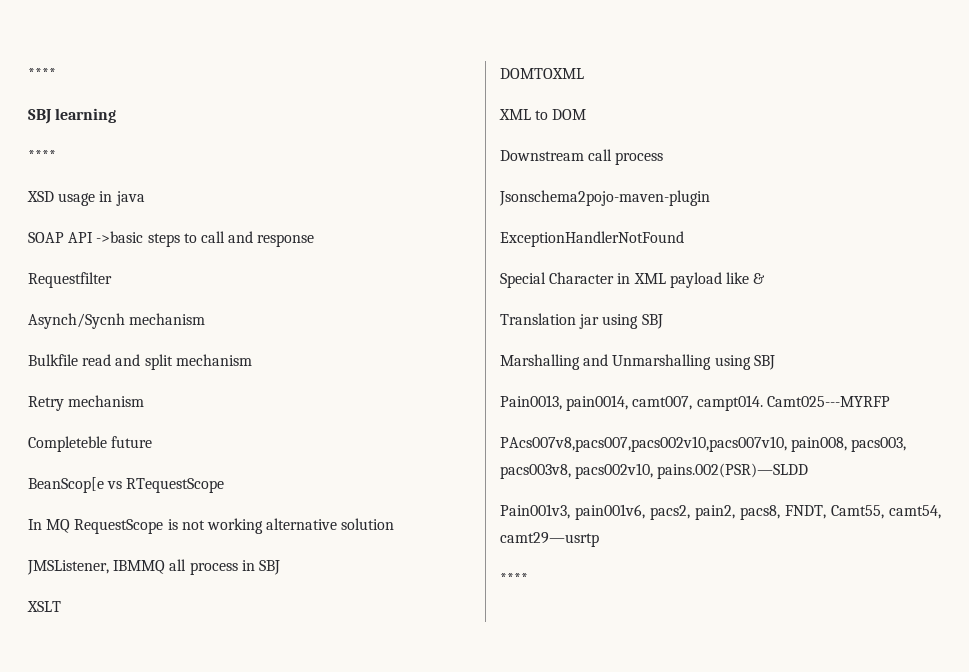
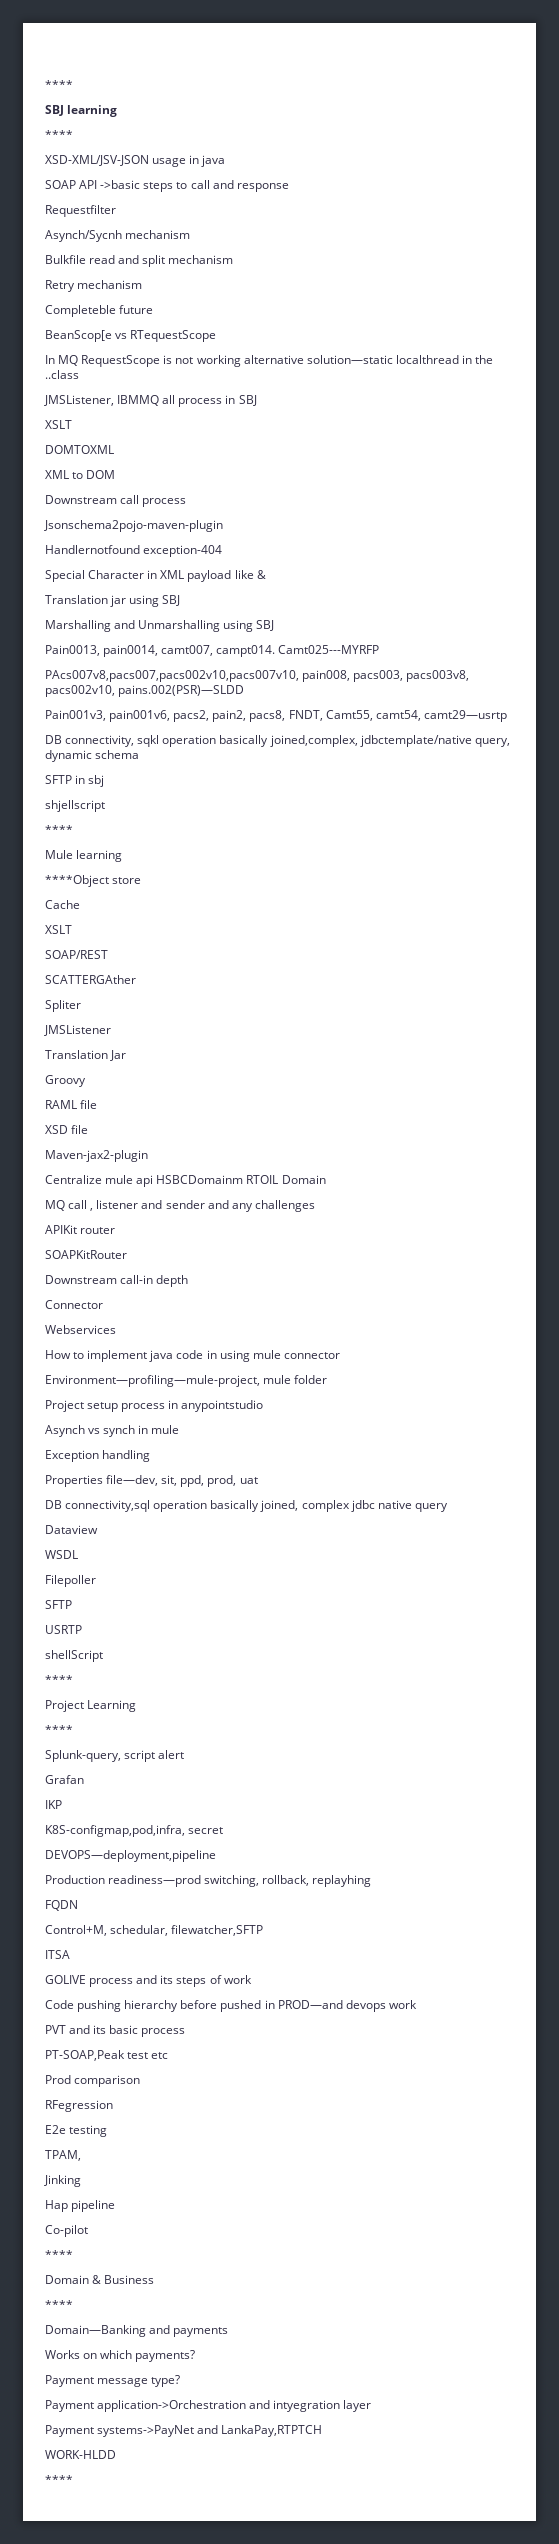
[27,191,54,202] XSD -> [45,155,149,166] XSD-XML/JSV-JSON
[341,518,395,530] solution -> [306,355,494,364] [45,370,79,379] solution—static localthread in the ..class
[500,231,684,247] ExceptionHandlerNotFound -> [45,545,223,557] Handlernotfound exception-404
(599, 539) none -> [45,735,510,747] [45,750,140,762] [45,775,105,787] [45,800,105,812] [45,825,73,834] [45,850,123,862] [45,875,142,887] [45,900,80,909] [45,925,72,934] [45,950,108,959] [45,975,136,984] [45,1000,81,1012] [44,1025,111,1036] [45,1050,127,1061] [45,1075,86,1087] [45,1100,98,1109] [45,1125,89,1134] [45,1150,148,1162] [45,1175,326,1187] [45,1200,315,1212] [45,1225,116,1234] [45,1250,127,1259] [45,1275,189,1287] [45,1300,103,1309] [45,1325,116,1334] [45,1350,340,1362] [45,1375,328,1387] [45,1400,264,1412] [45,1425,180,1437] [45,1450,151,1462] [45,1475,258,1487] [45,1500,448,1512] [45,1525,98,1534] [45,1550,78,1559] [45,1575,96,1587] [45,1600,72,1609] [45,1625,82,1634] [45,1650,103,1662] [45,1675,73,1684] [45,1700,137,1712] [45,1725,73,1734] [45,1750,185,1762] [45,1775,84,1784] [45,1800,62,1809] [45,1825,224,1837] [45,1850,216,1862] [45,1875,372,1887] [45,1900,78,1911] [45,1925,264,1936] [45,1950,70,1959] [45,1975,252,1987] [45,2000,417,2012] [45,2025,186,2037] [45,2050,169,2061] [45,2075,141,2087] [45,2100,113,2112] [45,2125,108,2137] [45,2150,81,2161] [44,2175,81,2187] [45,2200,116,2212] [45,2225,88,2237] [45,2250,73,2259] [45,2275,155,2284] [45,2300,73,2309] [45,2325,229,2337] [45,2350,196,2362] [45,2375,181,2387] [45,2400,372,2412] [45,2425,323,2437] [45,2450,116,2459] // DB connectivity, sqkl operation basically joined,complex, jdbctemplate/native query, dynamic schema // SFTP in sbj // shjellscript // **** // Mule learning // ****Object store // Cache // XSLT // SOAP/REST // SCATTERGAther // Spliter // JMSListener // Translation Jar // Groovy // RAML file // XSD file // Maven-jax2-plugin // Centralize mule api HSBCDomainm RTOIL Domain // MQ call , listener and sender and any challenges // APIKit router // SOAPKitRouter // Downstream call-in depth // Connector // Webservices // How to implement java code in using mule connector // Environment—profiling—mule-project, mule folder // Project setup process in anypointstudio // Asynch vs synch in mule // Exception handling // Properties file—dev, sit, ppd, prod, uat // DB connectivity,sql operation basically joined, complex jdbc native query // Dataview // WSDL // Filepoller // SFTP // USRTP // shellScript // **** // Project Learning // **** // Splunk-query, script alert // Grafan // IKP // K8S-configmap,pod,infra, secret // DEVOPS—deployment,pipeline // Production readiness—prod switching, rollback, replayhing // FQDN // Control+M, schedular, filewatcher,SFTP // ITSA // GOLIVE process and its steps of work // Code pushing hierarchy before pushed in PROD—and devops work // PVT and its basic process // PT-SOAP,Peak test etc // Prod comparison // RFegression // E2e testing // TPAM, // Jinking // Hap pipeline // Co-pilot // **** // Domain & Business // **** // Domain—Banking and payments // Works on which payments? // Payment message type? // Payment application->Orchestration and intyegration layer // Payment systems->PayNet and LankaPay,RTPTCH // WORK-HLDD

